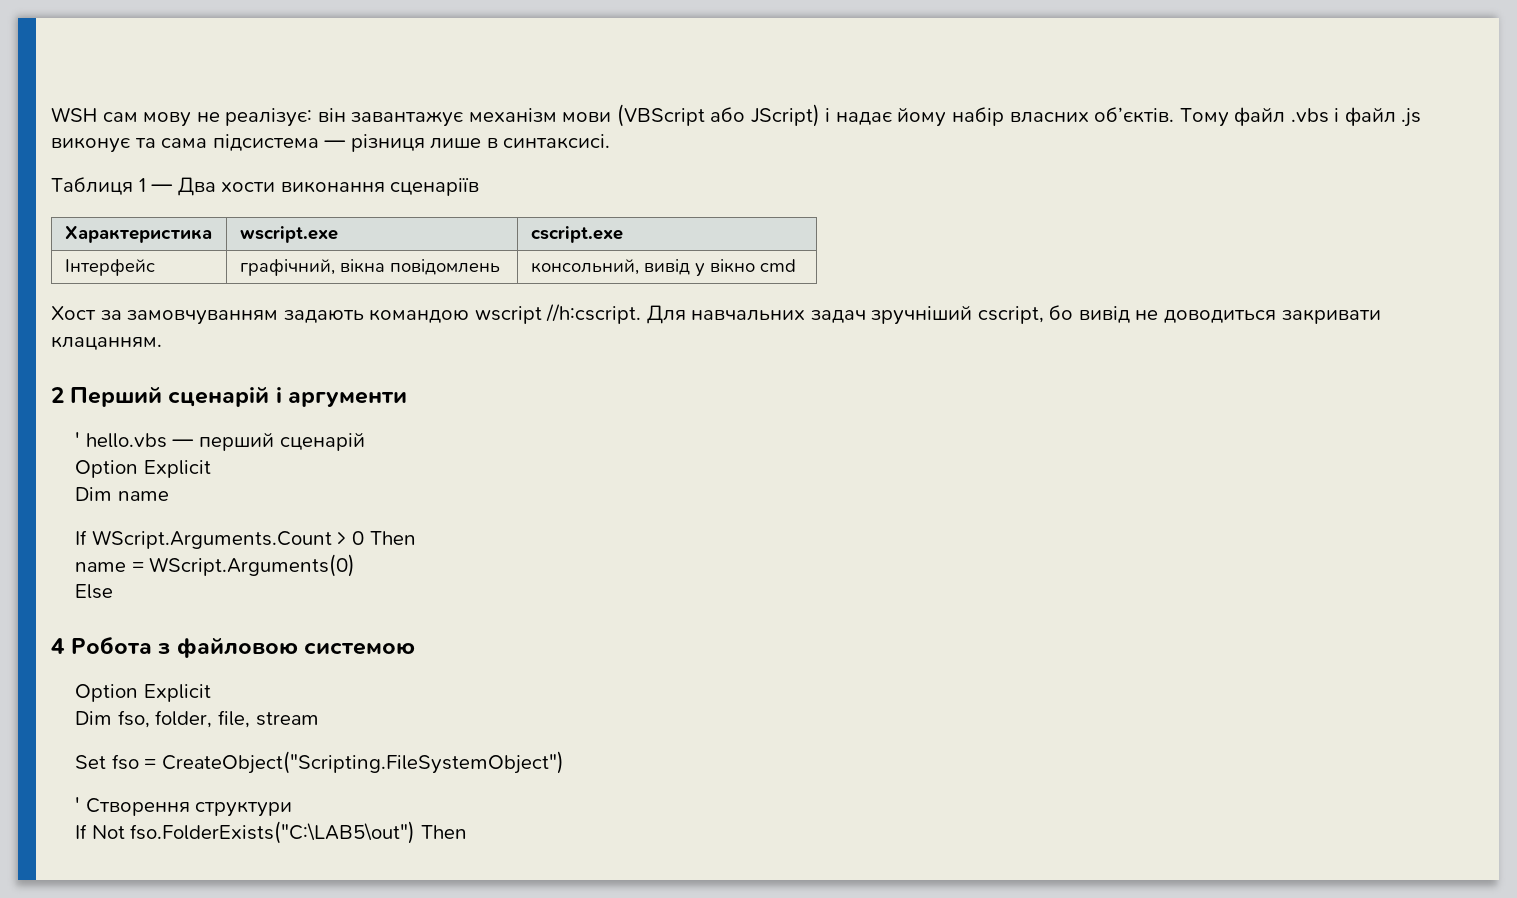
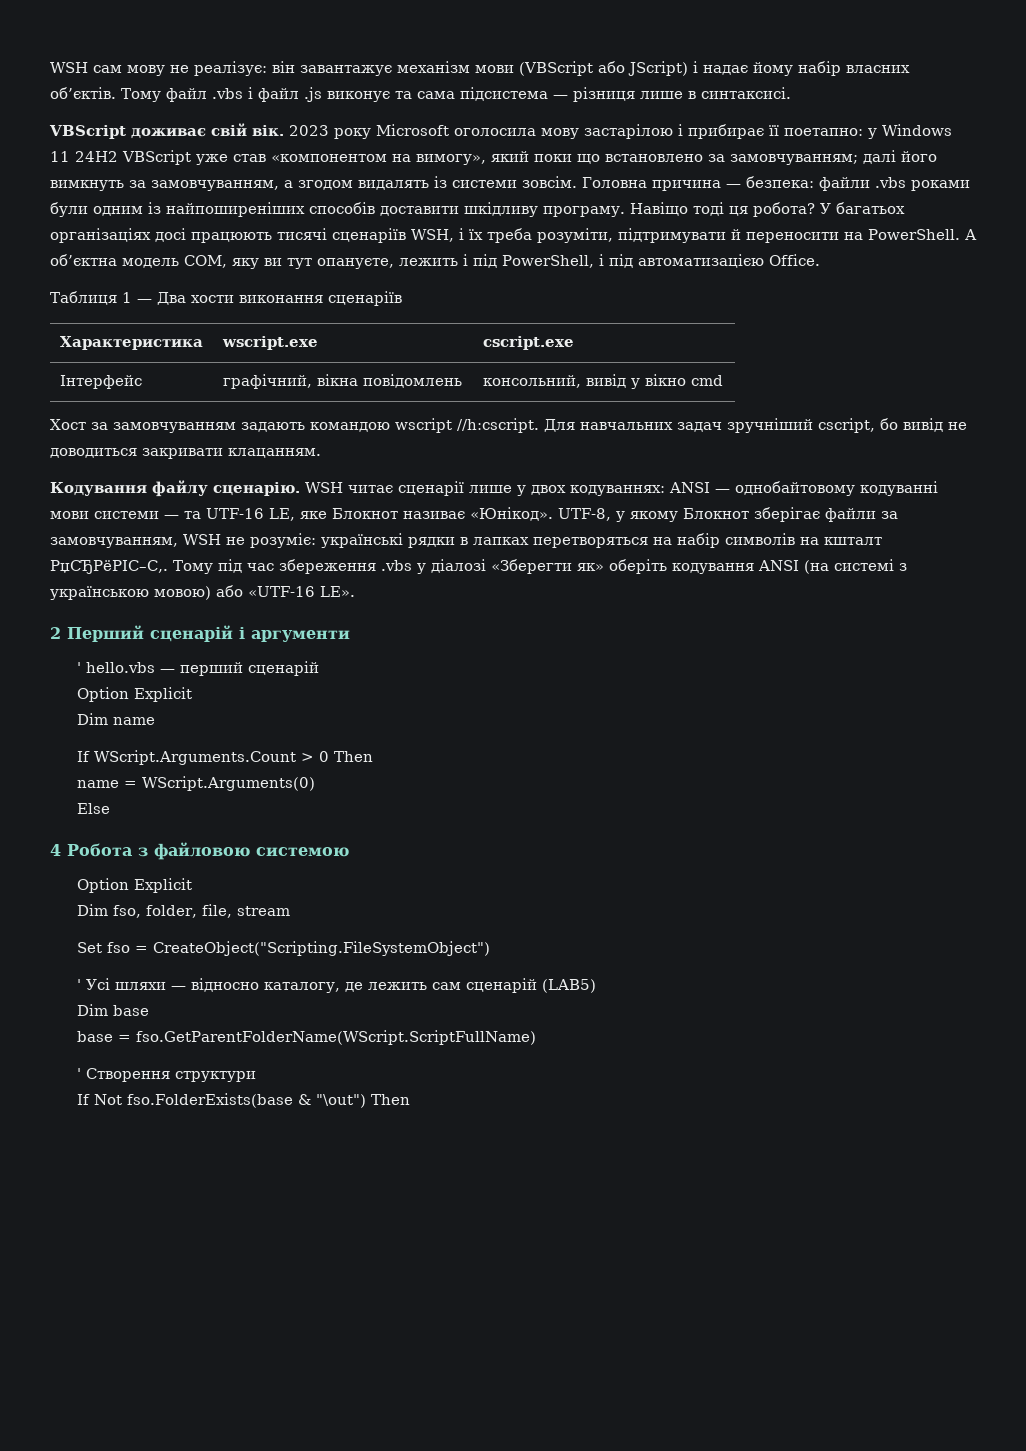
(611, 141) none -> [49,123,952,139] [50,150,937,165] [50,176,970,191] [50,202,905,217] [50,228,977,243] [50,254,820,269] // VBScript доживає свій вік. 2023 року Microsoft оголосила мову застарілою і прибирає її поетапно: у Windows 11 24H2 VBScript уже став «компонентом на вимогу», який поки що встановлено за замовчуванням; далі його вимкнуть за замовчуванням, а згодом видалять із системи зовсім. Головна причина — безпека: файли .vbs роками були одним із найпоширеніших способів доставити шкідливу програму. Навіщо тоді ця робота? У багатьох організаціях досі працюють тисячі сценаріїв WSH, і їх треба розуміти, підтримувати й переносити на PowerShell. А об’єктна модель COM, яку ви тут опануєте, лежить і під PowerShell, і під автоматизацією Office.
(162, 343) none -> [50,480,938,497] [50,507,898,522] [50,533,882,548] [50,559,907,574] [50,585,355,600] // Кодування файлу сценарію. WSH читає сценарії лише у двох кодуваннях: ANSI — однобайтовому кодуванні мови системи — та UTF-16 LE, яке Блокнот називає «Юнікод». UTF-8, у якому Блокнот зберігає файли за замовчуванням, WSH не розуміє: українські рядки в лапках перетворяться на набір символів на кшталт РџСЂРёРІС–С‚. Тому під час збереження .vbs у діалозі «Зберегти як» оберіть кодування ANSI (на системі з українською мовою) або «UTF-16 LE».
(564, 762) none -> [76,978,596,993] [76,1004,149,1016] [76,1030,536,1045] // ' Усі шляхи — відносно каталогу, де лежить сам сценарій (LAB5) // Dim base // base = fso.GetParentFolderName(WScript.ScriptFullName)
[130,821,416,844] fso.FolderExists("C:\LAB5\out") -> [126,1093,366,1108] fso.FolderExists(base & "\out")

